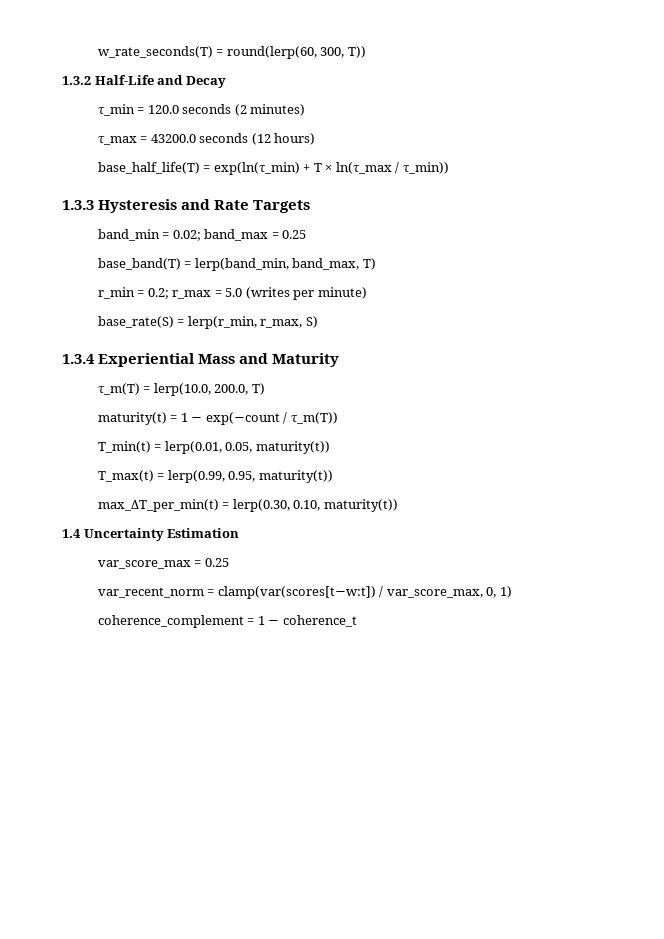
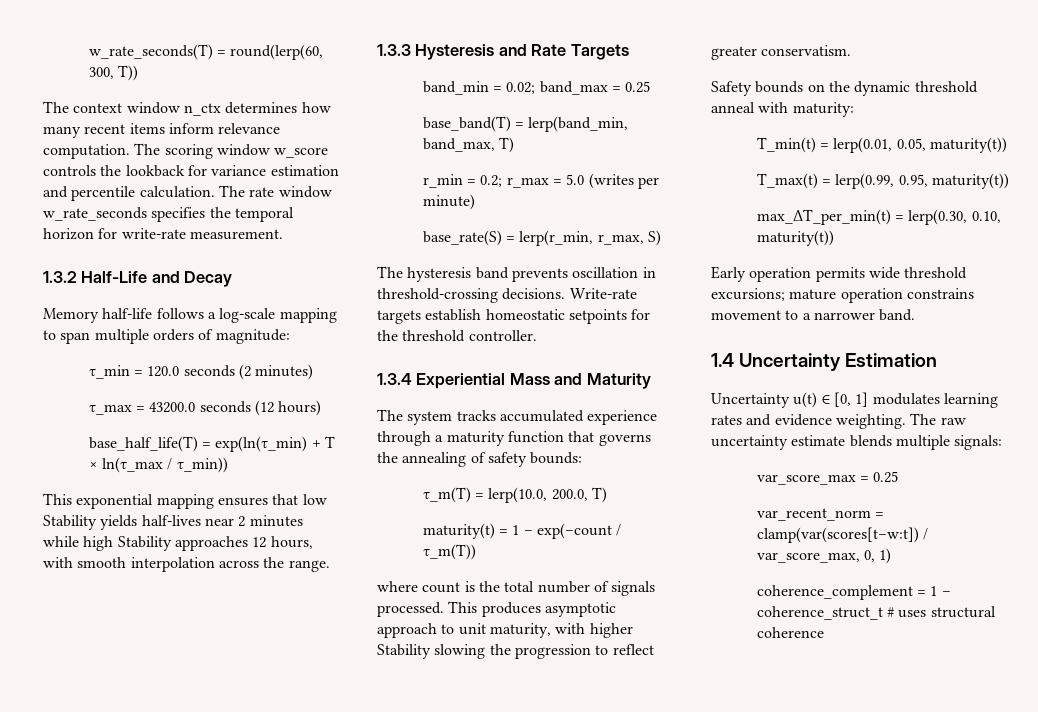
[62,75,226,88] 1.3.2 Half-Life and Decay -> [43,101,331,116] [43,123,281,138] [43,143,329,159] [43,165,339,177] [43,185,332,201] [43,207,294,222] [43,228,283,240] [43,271,233,287] [43,308,337,323] [43,329,290,344] The context window n_ctx determines how many recent items inform relevance computation. The scoring window w_score controls the lookback for variance estimation and percentile calculation. The rate window w_rate_seconds specifies the temporal horizon for write-rate measurement. // 1.3.2 Half-Life and Decay // Memory half-life follows a log-scale mapping to span multiple orders of magnitude:
(449, 168) none -> [43,493,327,509] [43,515,303,530] [43,536,313,551] [43,557,330,572] // This exponential mapping ensures that low Stability yields half-lives near 2 minutes while high Stability approaches 12 hours, with smooth interpolation across the range.
(318, 322) none -> [377,266,656,282] [377,288,637,303] [377,309,651,324] [377,330,537,342] // The hysteresis band prevents oscillation in threshold-crossing decisions. Write-rate targets establish homeostatic setpoints for the threshold controller.
(340, 360) none -> [377,409,658,425] [377,431,651,446] [377,452,583,467] // The system tracks accumulated experience through a maturity function that governs the annealing of safety bounds:
(338, 418) none -> [377,581,656,596] [377,601,616,617] [377,623,633,638] [377,644,654,659] [711,45,852,60] [711,81,978,96] [711,102,854,117] // where count is the total number of signals processed. This produces asymptotic approach to unit maturity, with higher Stability slowing the progression to reflect greater conservatism. // Safety bounds on the dynamic threshold anneal with maturity:
[62,528,240,541] 1.4 Uncertainty Estimation -> [711,266,968,282] [711,288,974,303] [711,309,916,321] [711,353,938,371] [711,392,998,408] [711,413,966,429] [711,435,1003,450] Early operation permits wide threshold excursions; mature operation constrains movement to a narrower band. // 1.4 Uncertainty Estimation // Uncertainty u(t) ∈ [0, 1] modulates learning rates and evidence weighting. The raw uncertainty estimate blends multiple signals:
[282,615,357,627] coherence_t -> [756,606,996,620] [756,627,824,638] coherence_struct_t # uses structural coherence

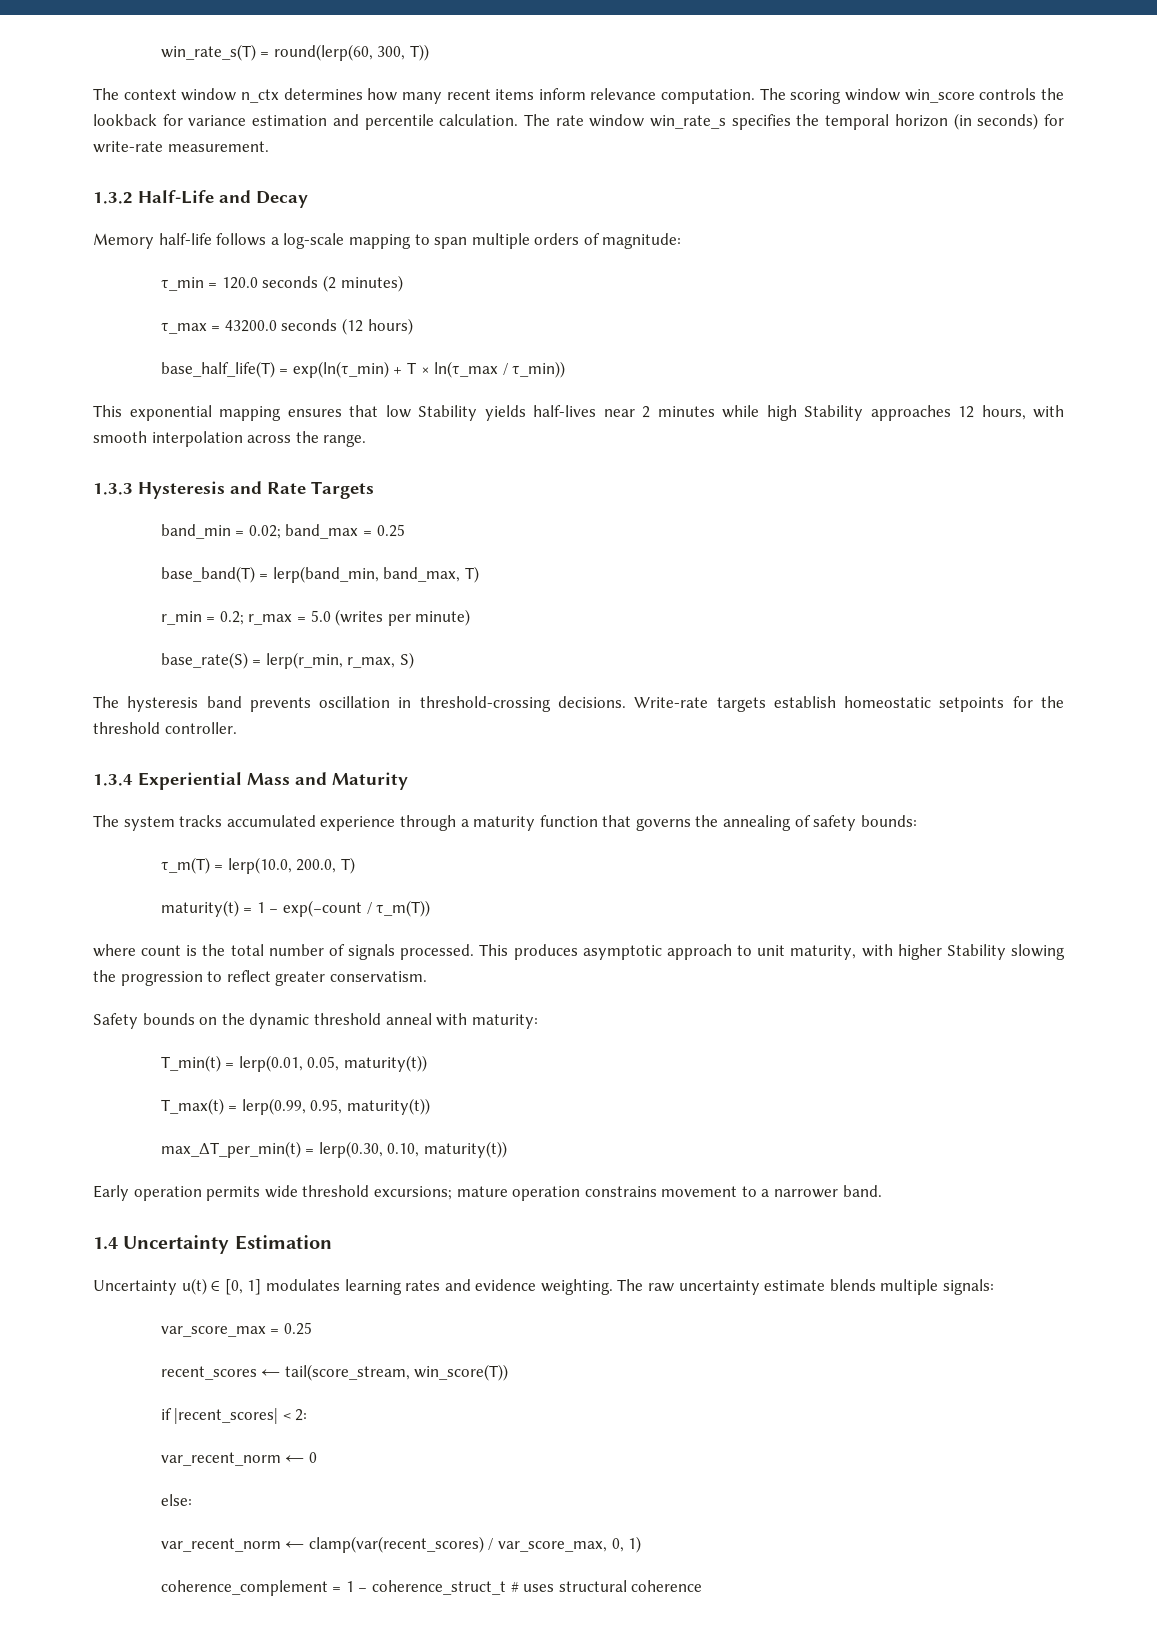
[88,44,213,60] w_rate_seconds(T) -> [160,44,256,61] win_rate_s(T)
[274,147,329,158] w_score -> [904,89,975,103] win_score
[43,207,147,221] w_rate_seconds -> [650,115,727,129] win_rate_s
(94, 234) none -> [953,113,1039,130] (in seconds)
[756,508,884,521] [756,527,919,543] var_recent_norm = clamp(var(scores[t−w:t]) -> [160,1364,509,1381] [160,1408,308,1424] [160,1452,317,1466] [160,1494,192,1506] [160,1536,484,1553] recent_scores ← tail(score_stream, win_score(T)) // if |recent_scores| < 2: // var_recent_norm ← 0 // else: // var_recent_norm ← clamp(var(recent_scores)

